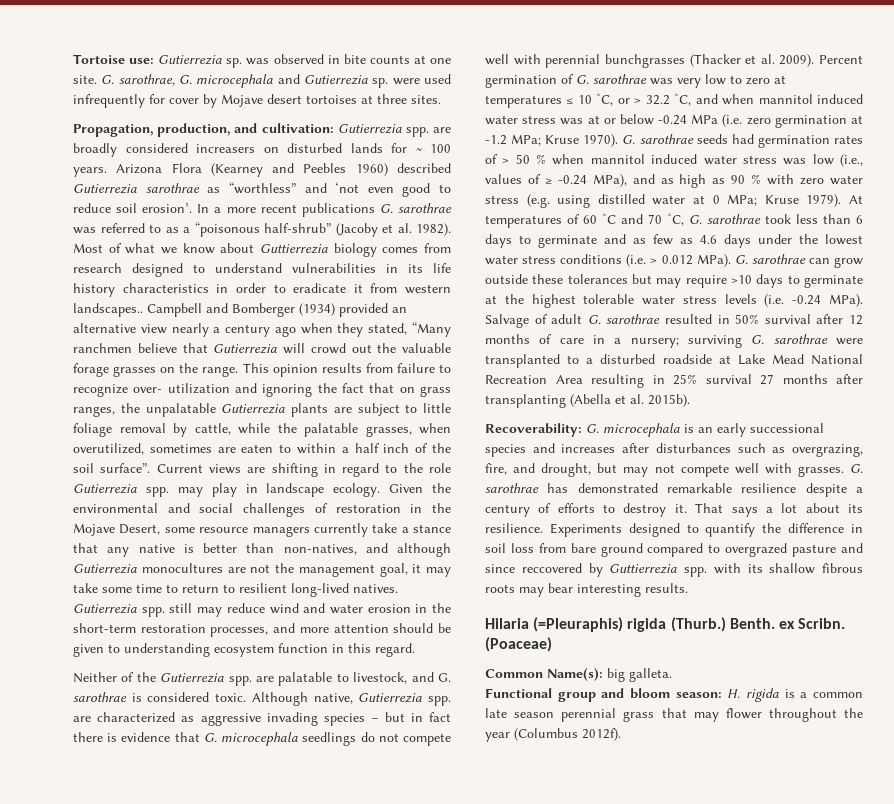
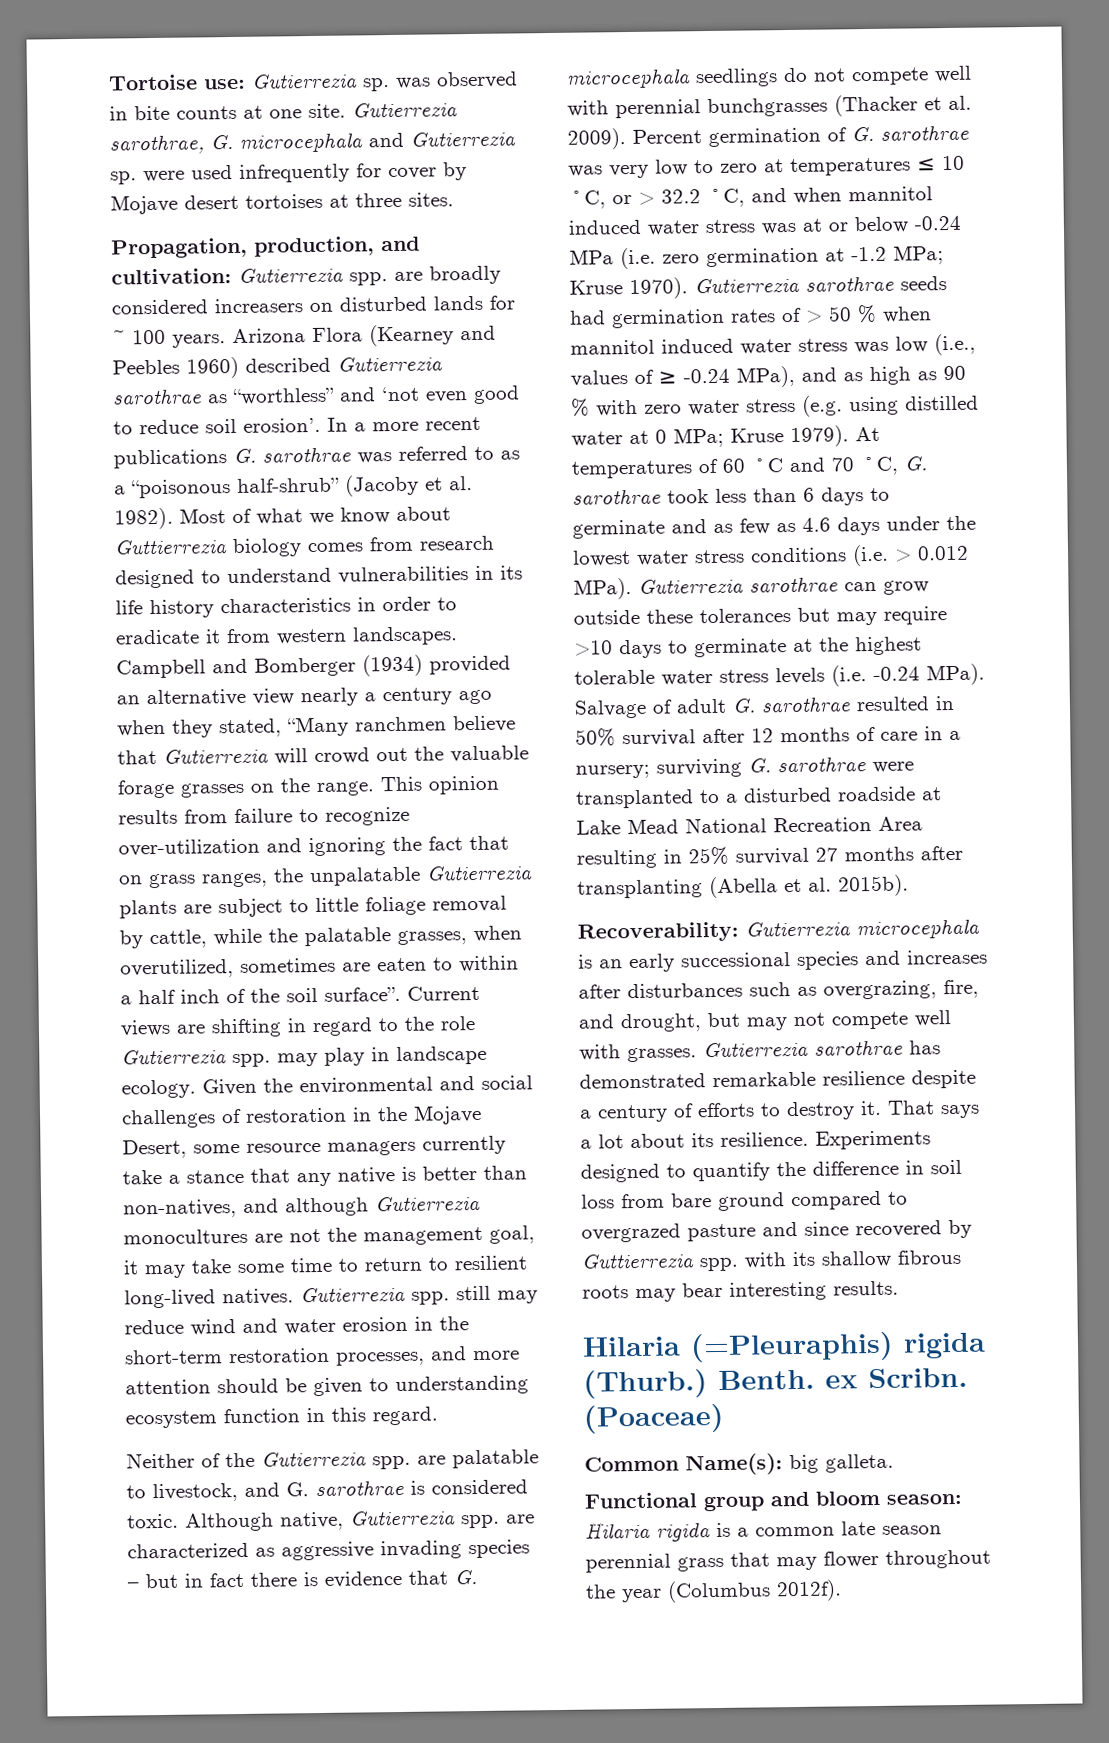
[101,75,115,84] G. -> [352,102,458,118] Gutierrezia
[73,303,143,317] landscapes.. -> [352,626,458,646] landscapes.
[133,383,230,394] over- utilization -> [118,838,260,857] over-utilization
[622,135,636,144] G. -> [694,277,800,294] Gutierrezia
[734,255,748,264] G. -> [638,578,744,594] Gutierrezia
[586,424,599,433] G. -> [745,921,851,937] Gutierrezia
[850,464,863,473] G. -> [703,1041,809,1058] Gutierrezia
[521,563,582,573] reccovered -> [855,1220,942,1238] recovered
[727,689,741,698] H. -> [585,1521,651,1539] Hilaria

